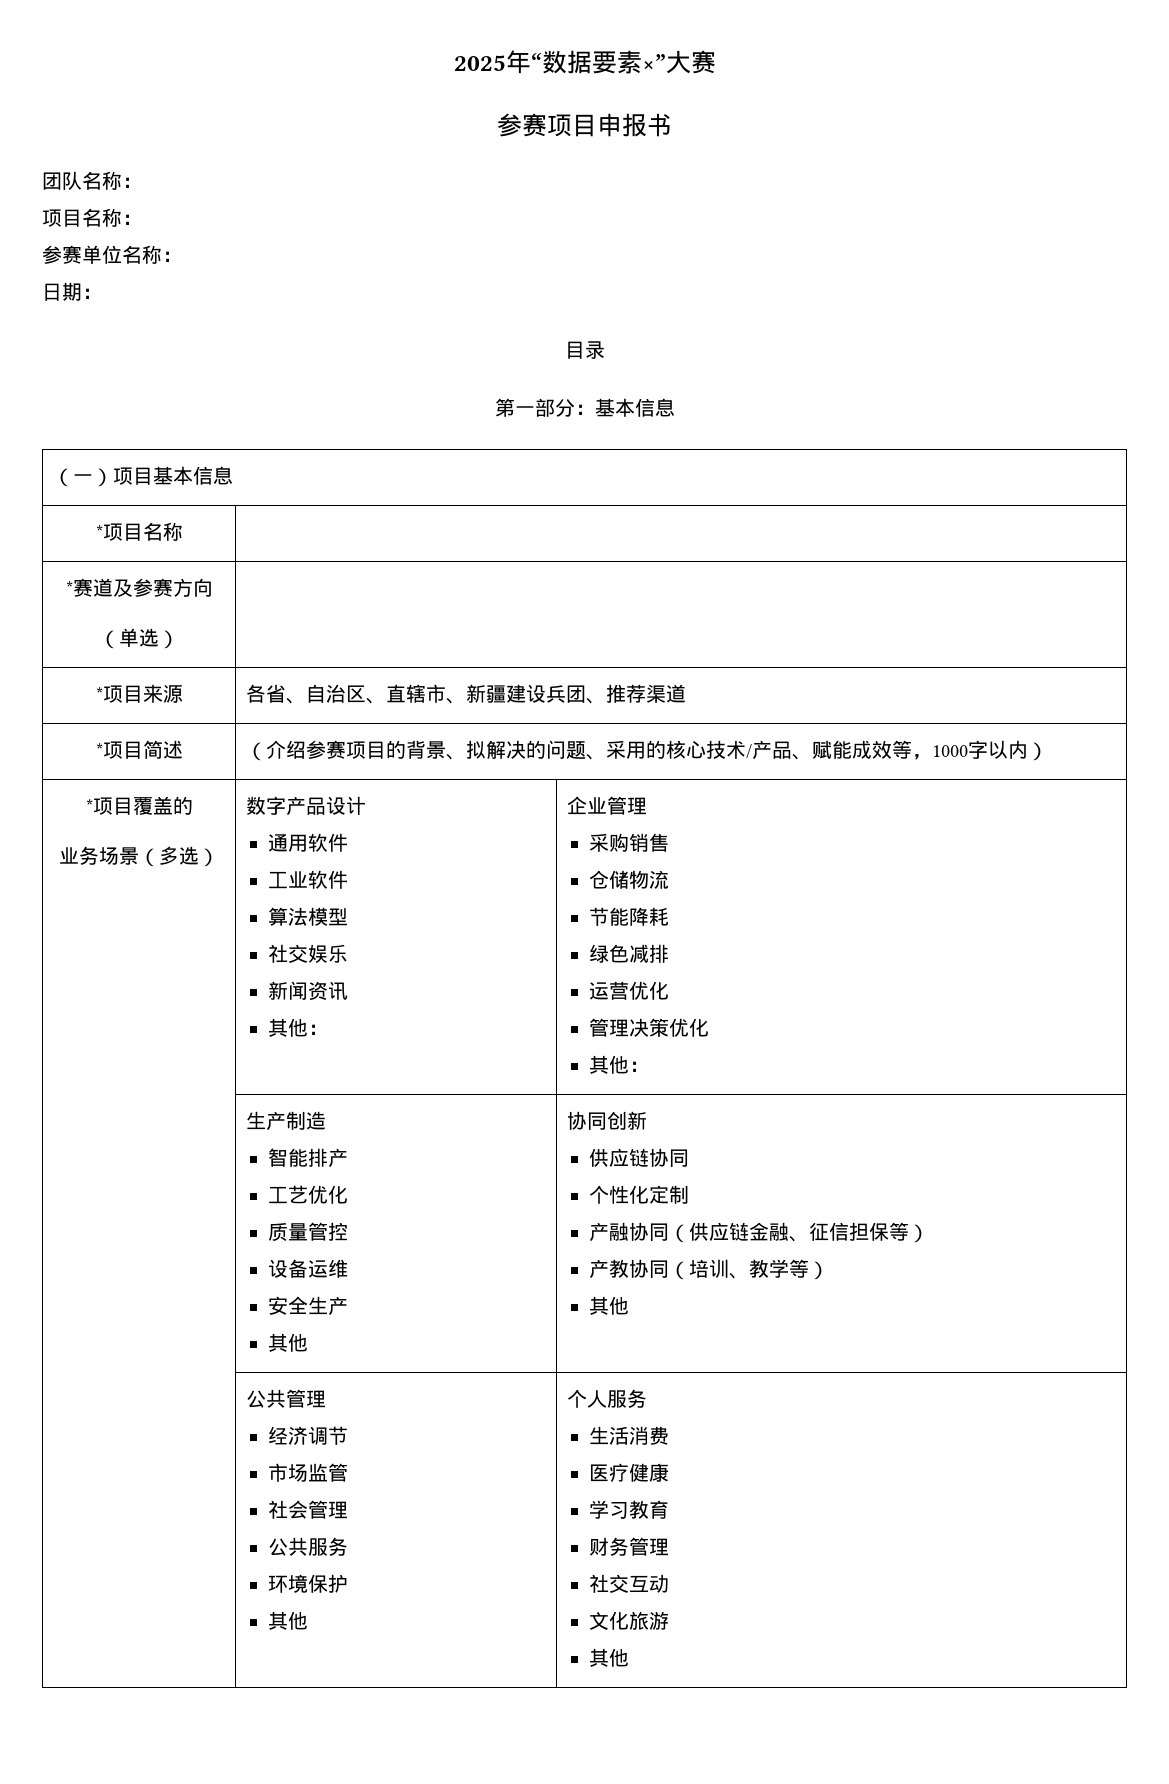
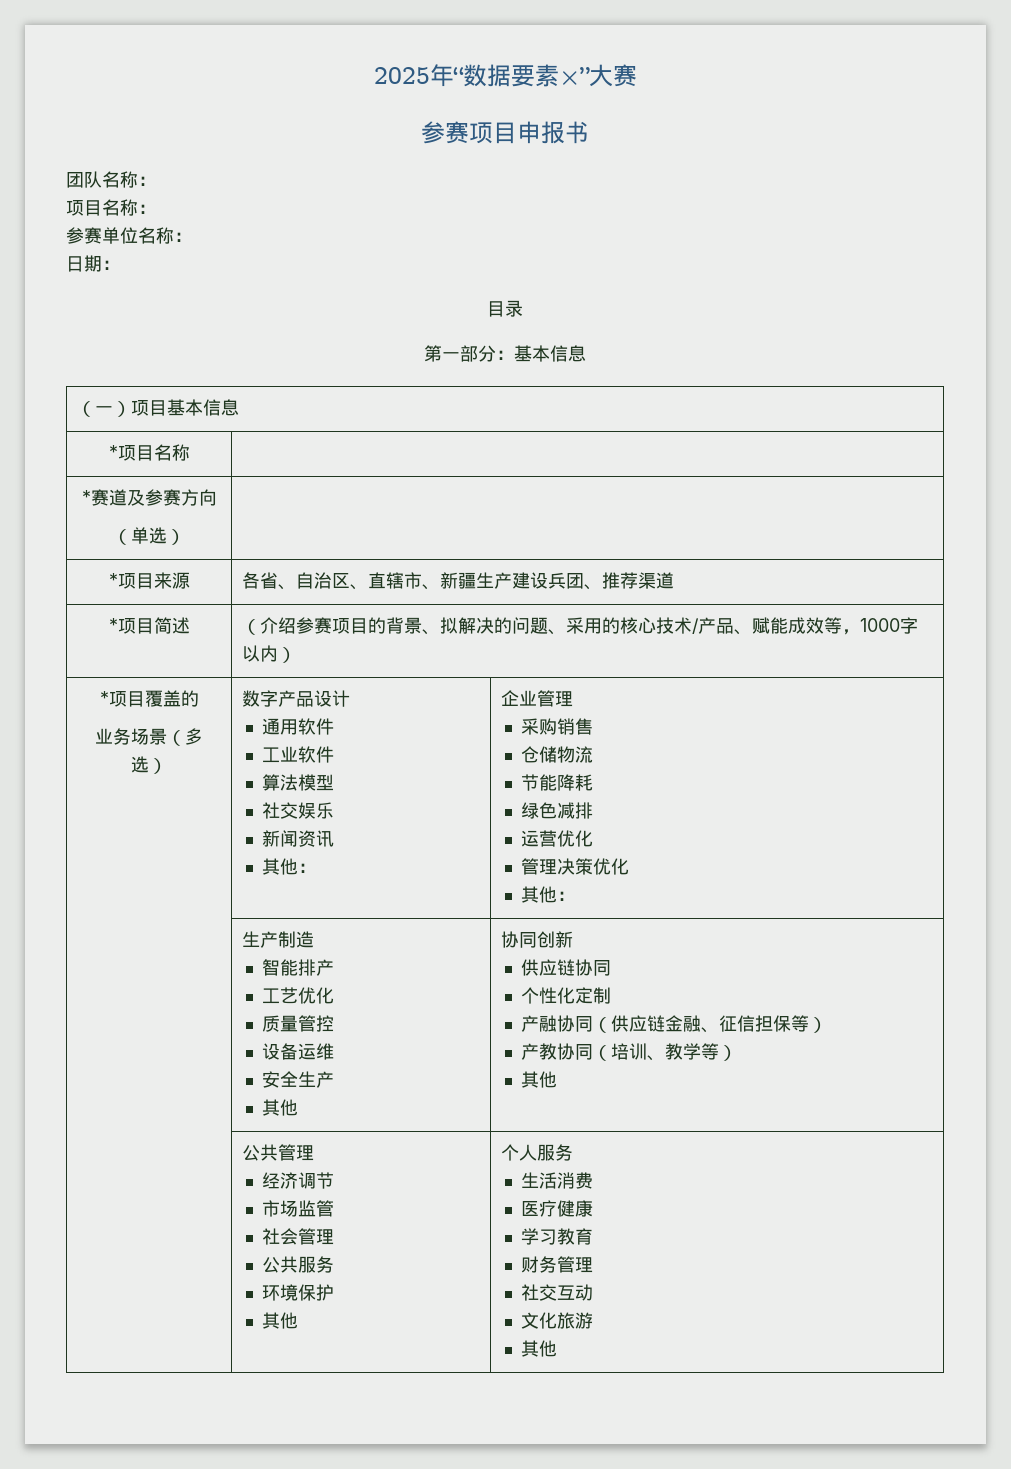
(506, 694) none -> [476,572,513,589] 生产

